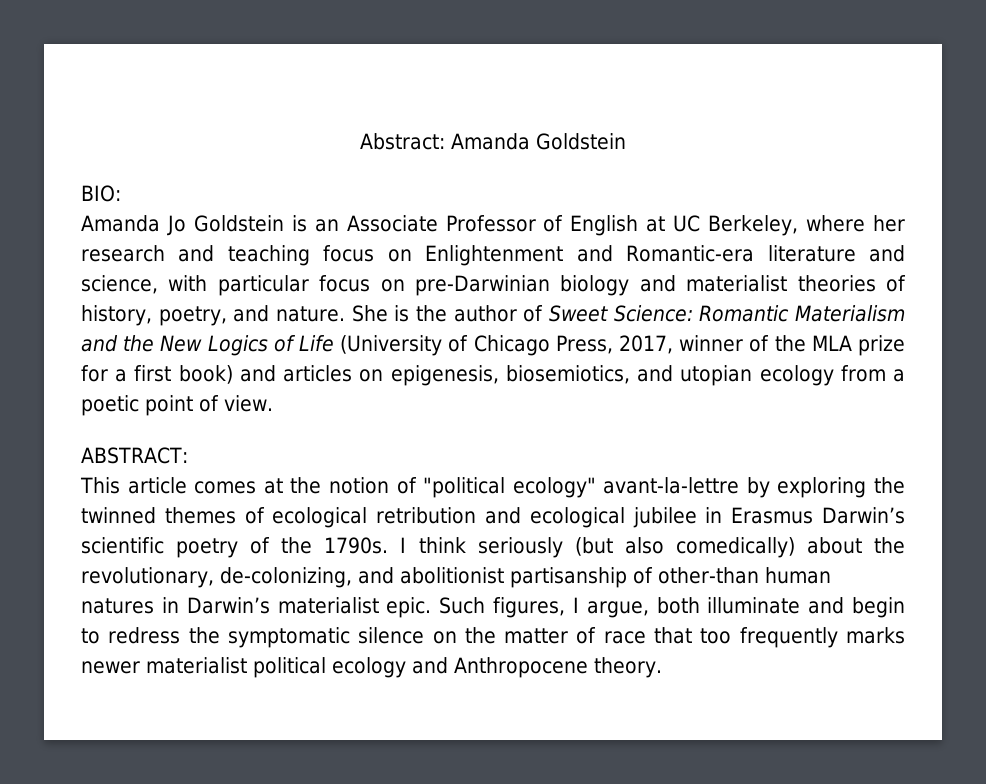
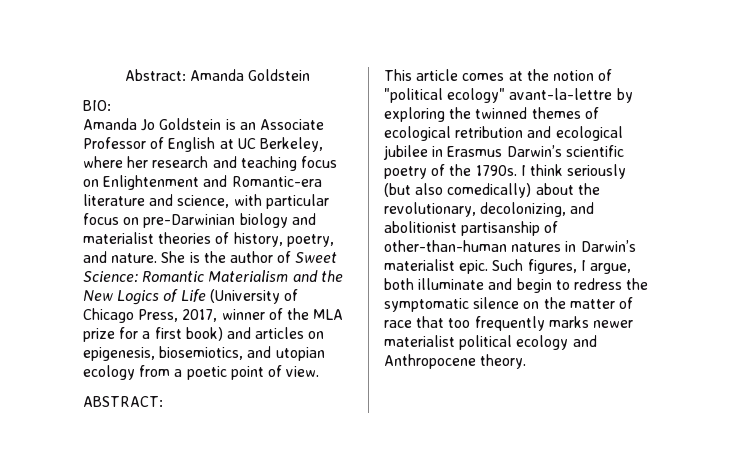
[220,567,352,588] de-colonizing, -> [480,202,567,217] decolonizing,
[658,567,831,584] other-than human -> [384,240,507,252] other-than-human

